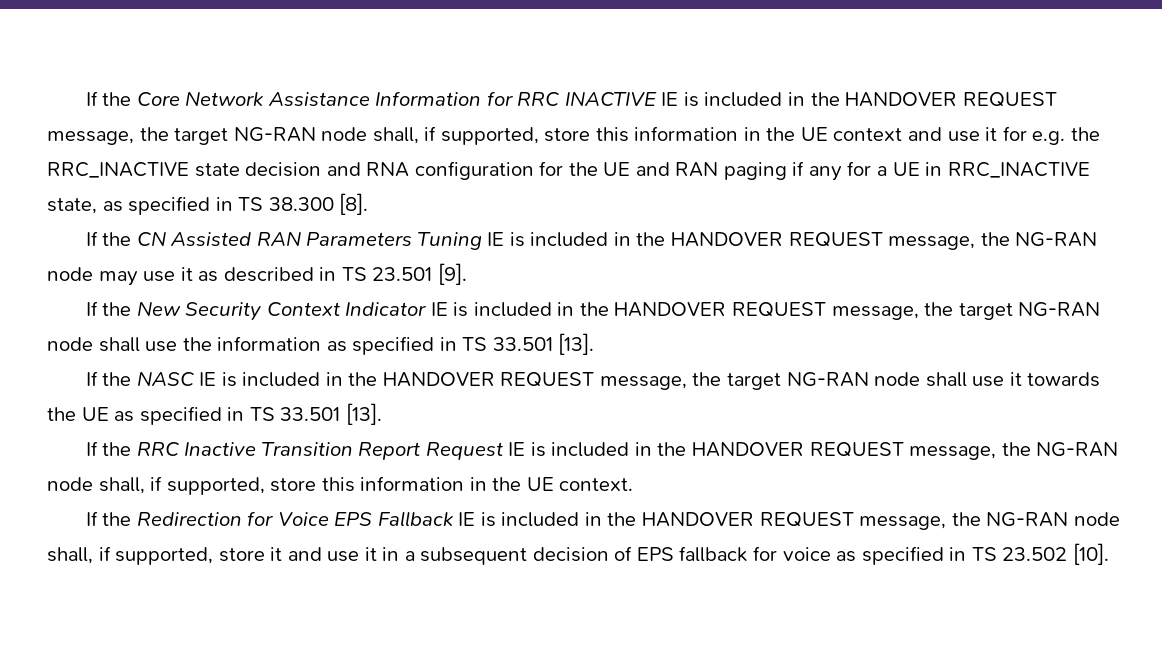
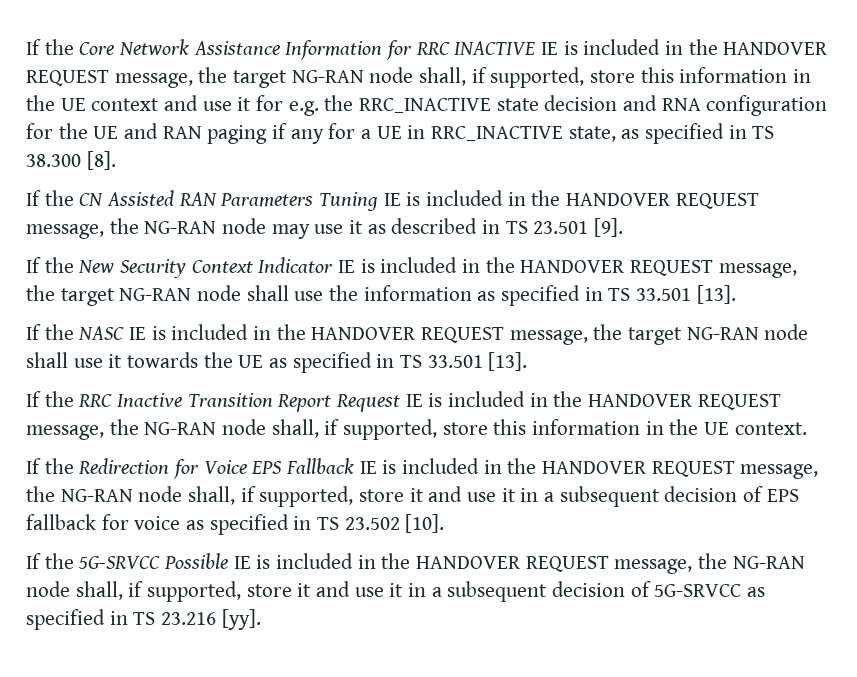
(1109, 554) none -> [26,553,805,574] [26,581,766,602] [26,609,261,630] // If the 5G-SRVCC Possible IE is included in the HANDOVER REQUEST message, the NG-RAN node shall, if supported, store it and use it in a subsequent decision of 5G-SRVCC as specified in TS 23.216 [yy].

